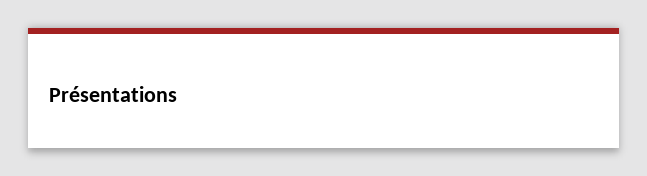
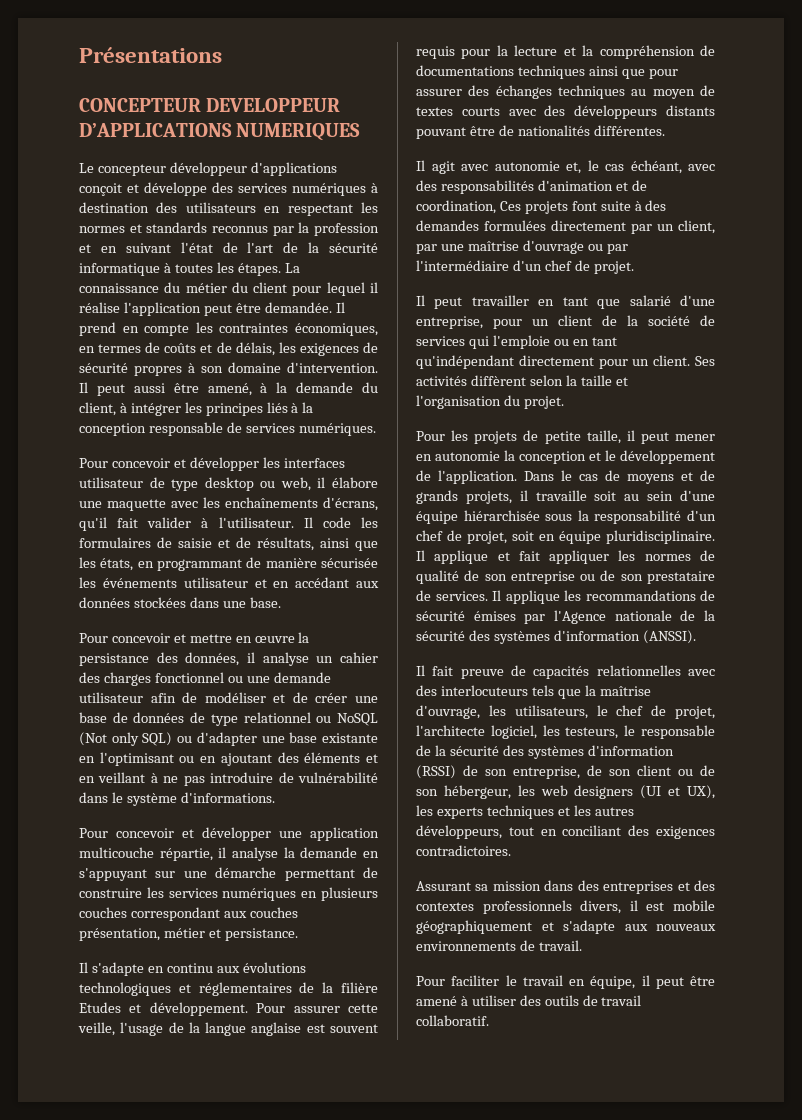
(177, 94) none -> [79,98,341,112] [79,123,361,141] [79,162,337,176] [79,182,378,196] [79,202,378,216] [79,222,379,236] [79,242,378,253] [79,262,300,276] [79,282,378,296] [79,302,345,316] [79,322,378,336] [79,342,378,356] [79,362,378,376] [79,382,378,396] [79,402,314,416] [79,422,376,436] [79,457,345,471] [79,477,379,491] [79,497,378,511] [79,517,378,531] [79,537,378,551] [79,557,378,571] [79,577,379,588] [79,597,281,608] [79,632,310,643] [79,652,378,666] [79,672,331,686] [79,692,378,703] [79,712,378,726] [79,732,379,746] [79,752,379,766] [79,772,378,786] [79,792,275,806] [79,827,379,841] [79,847,379,861] [79,867,378,881] [79,887,378,901] [79,907,298,921] [79,928,298,941] [79,962,306,976] [79,982,378,996] [79,1002,378,1016] [78,1022,378,1036] [416,45,715,59] [416,65,678,79] [416,85,715,99] [416,105,715,119] [416,125,665,139] [416,160,715,174] [416,180,647,194] [416,200,667,214] [416,220,715,234] [416,240,628,254] [416,260,634,274] [416,295,715,309] [416,315,715,329] [416,335,617,349] [416,355,715,369] [416,375,628,386] [416,395,564,409] [416,430,715,444] [416,450,715,464] [416,470,715,484] [416,490,715,504] [416,510,716,524] [416,530,715,544] [416,550,715,564] [416,570,715,584] [416,590,715,604] [416,610,715,624] [416,630,696,644] [416,665,715,679] [416,685,651,699] [416,705,715,719] [416,725,715,739] [416,745,674,759] [416,765,715,779] [416,785,715,799] [416,805,634,819] [416,825,715,839] [416,845,511,856] [416,880,716,894] [416,900,715,914] [416,920,716,934] [416,940,582,951] [416,975,715,989] [416,995,642,1006] [416,1015,489,1026] // CONCEPTEUR DEVELOPPEUR D’APPLICATIONS NUMERIQUES // Le concepteur développeur d'applications conçoit et développe des services numériques à destination des utilisateurs en respectant les normes et standards reconnus par la profession et en suivant l'état de l'art de la sécurité informatique à toutes les étapes. La connaissance du métier du client pour lequel il réalise l'application peut être demandée. Il prend en compte les contraintes économiques, en termes de coûts et de délais, les exigences de sécurité propres à son domaine d'intervention. Il peut aussi être amené, à la demande du client, à intégrer les principes liés à la conception responsable de services numériques. // Pour concevoir et développer les interfaces utilisateur de type desktop ou web, il élabore une maquette avec les enchaînements d'écrans, qu'il fait valider à l'utilisateur. Il code les formulaires de saisie et de résultats, ainsi que les états, en programmant de manière sécurisée les événements utilisateur et en accédant aux données stockées dans une base. // Pour concevoir et mettre en œuvre la persistance des données, il analyse un cahier des charges fonctionnel ou une demande utilisateur afin de modéliser et de créer une base de données de type relationnel ou NoSQL (Not only SQL) ou d'adapter une base existante en l'optimisant ou en ajoutant des éléments et en veillant à ne pas introduire de vulnérabilité dans le système d'informations. // Pour concevoir et développer une application multicouche répartie, il analyse la demande en s'appuyant sur une démarche permettant de construire les services numériques en plusieurs couches correspondant aux couches présentation, métier et persistance. // Il s'adapte en continu aux évolutions technologiques et réglementaires de la filière Etudes et développement. Pour assurer cette veille, l'usage de la langue anglaise est souvent requis pour la lecture et la compréhension de documentations techniques ainsi que pour assurer des échanges techniques au moyen de textes courts avec des développeurs distants pouvant être de nationalités différentes. // Il agit avec autonomie et, le cas échéant, avec des responsabilités d'animation et de coordination, Ces projets font suite à des demandes formulées directement par un client, par une maîtrise d'ouvrage ou par l'intermédiaire d'un chef de projet. // Il peut travailler en tant que salarié d'une entreprise, pour un client de la société de services qui l'emploie ou en tant qu'indépendant directement pour un client. Ses activités diffèrent selon la taille et l'organisation du projet. // Pour les projets de petite taille, il peut mener en autonomie la conception et le développement de l'application. Dans le cas de moyens et de grands projets, il travaille soit au sein d'une équipe hiérarchisée sous la responsabilité d'un chef de projet, soit en équipe pluridisciplinaire. Il applique et fait appliquer les normes de qualité de son entreprise ou de son prestataire de services. Il applique les recommandations de sécurité émises par l'Agence nationale de la sécurité des systèmes d'information (ANSSI). // Il fait preuve de capacités relationnelles avec des interlocuteurs tels que la maîtrise d'ouvrage, les utilisateurs, le chef de projet, l'architecte logiciel, les testeurs, le responsable de la sécurité des systèmes d'information (RSSI) de son entreprise, de son client ou de son hébergeur, les web designers (UI et UX), les experts techniques et les autres développeurs, tout en conciliant des exigences contradictoires. // Assurant sa mission dans des entreprises et des contextes professionnels divers, il est mobile géographiquement et s'adapte aux nouveaux environnements de travail. // Pour faciliter le travail en équipe, il peut être amené à utiliser des outils de travail collaboratif.

